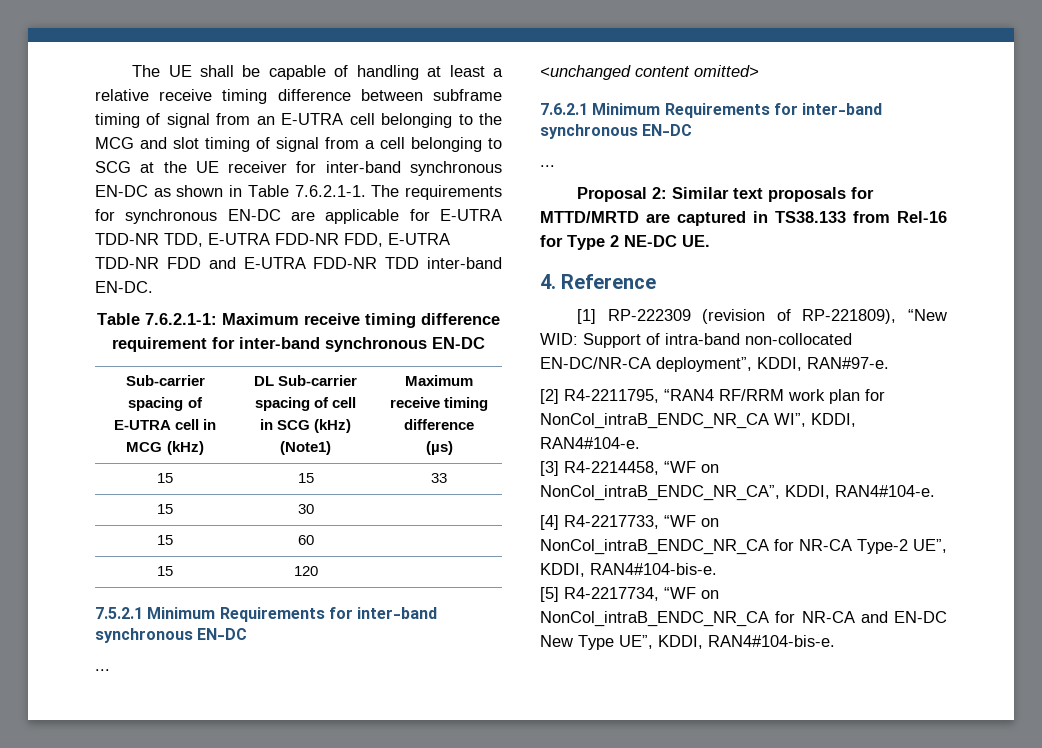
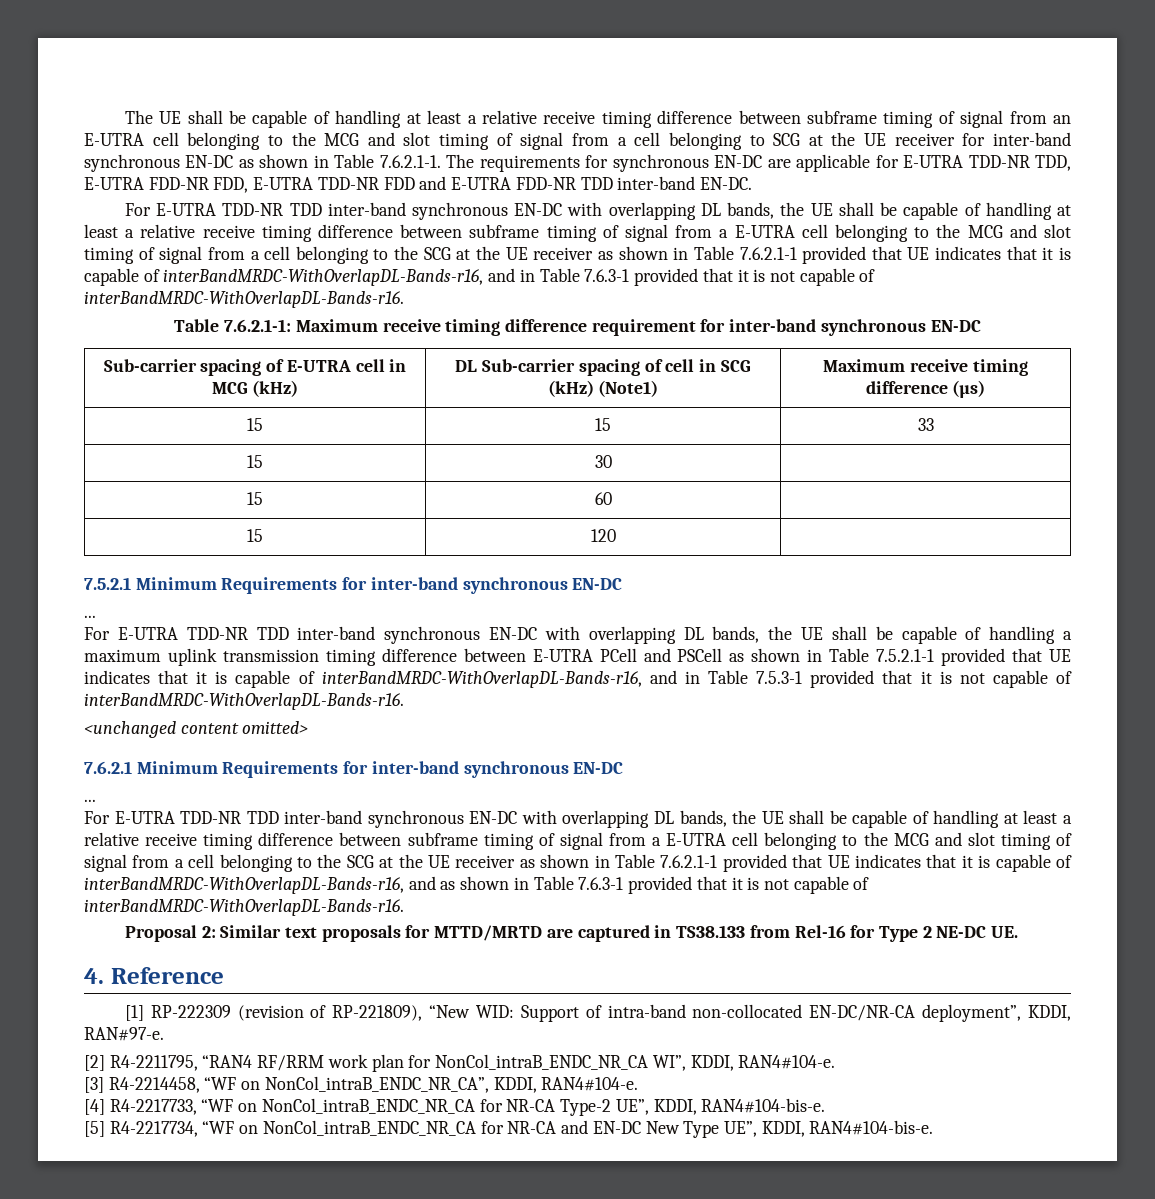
(153, 287) none -> [124,202,1072,220] [84,224,1072,242] [84,246,1071,264] [84,268,876,286] [84,291,404,308] // For E-UTRA TDD-NR TDD inter-band synchronous EN-DC with overlapping DL bands, the UE shall be capable of handling at least a relative receive timing difference between subframe timing of signal from a E-UTRA cell belonging to the MCG and slot timing of signal from a cell belonging to the SCG at the UE receiver as shown in Table 7.6.2.1-1 provided that UE indicates that it is capable of interBandMRDC-WithOverlapDL-Bands-r16, and in Table 7.6.3-1 provided that it is not capable of interBandMRDC-WithOverlapDL-Bands-r16.
(110, 670) none -> [84,626,1073,644] [84,648,1072,666] [84,670,1072,688] [84,693,404,710] // For E-UTRA TDD-NR TDD inter-band synchronous EN-DC with overlapping DL bands, the UE shall be capable of handling a maximum uplink transmission timing difference between E-UTRA PCell and PSCell as shown in Table 7.5.2.1-1 provided that UE indicates that it is capable of interBandMRDC-WithOverlapDL-Bands-r16, and in Table 7.5.3-1 provided that it is not capable of interBandMRDC-WithOverlapDL-Bands-r16.
(555, 166) none -> [84,810,1072,828] [84,832,1073,850] [84,854,1072,872] [84,876,870,894] [84,899,404,916] // For E-UTRA TDD-NR TDD inter-band synchronous EN-DC with overlapping DL bands, the UE shall be capable of handling at least a relative receive timing difference between subframe timing of signal from a E-UTRA cell belonging to the MCG and slot timing of signal from a cell belonging to the SCG at the UE receiver as shown in Table 7.6.2.1-1 provided that UE indicates that it is capable of interBandMRDC-WithOverlapDL-Bands-r16, and as shown in Table 7.6.3-1 provided that it is not capable of interBandMRDC-WithOverlapDL-Bands-r16.

